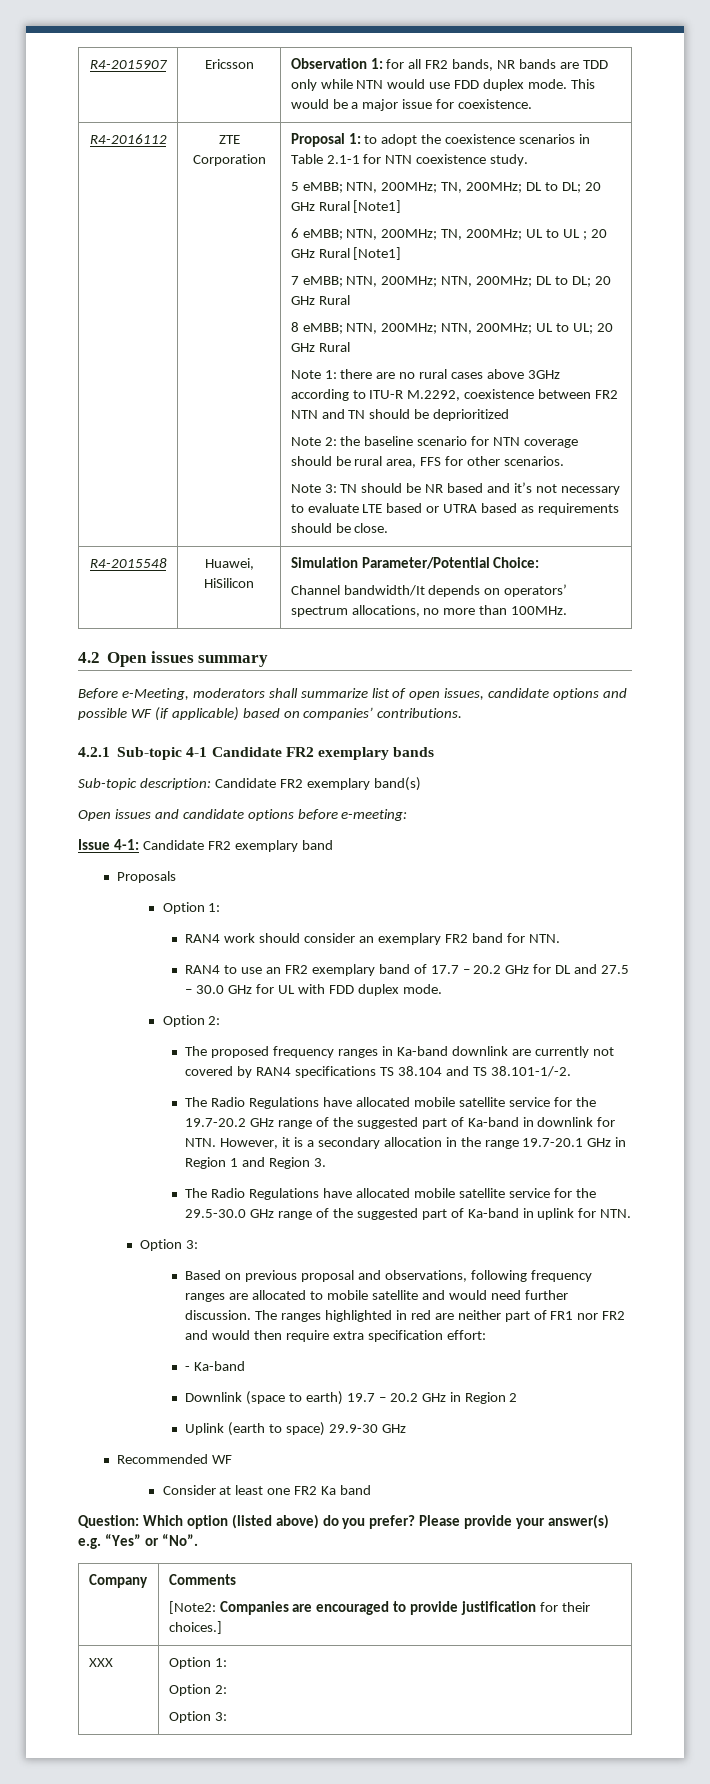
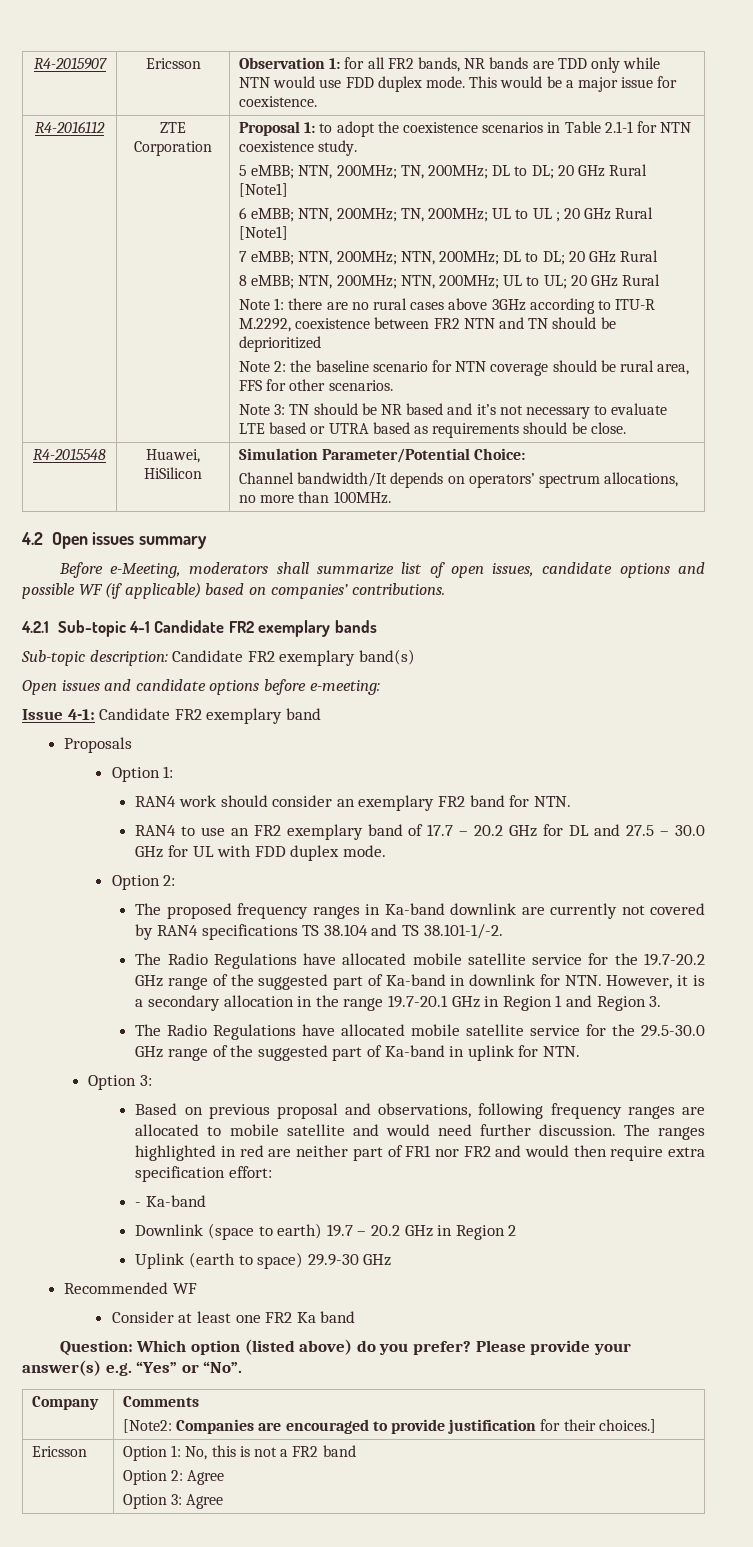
[88,1658,113,1667] [168,1657,227,1669] [168,1684,227,1696] [168,1711,227,1723] XXX | Option 1: // Option 2: // Option 3: -> [32,1446,88,1457] [123,1445,356,1461] [123,1470,225,1485] [123,1494,224,1509] Ericsson | Option 1: No, this is not a FR2 band // Option 2: Agree // Option 3: Agree

